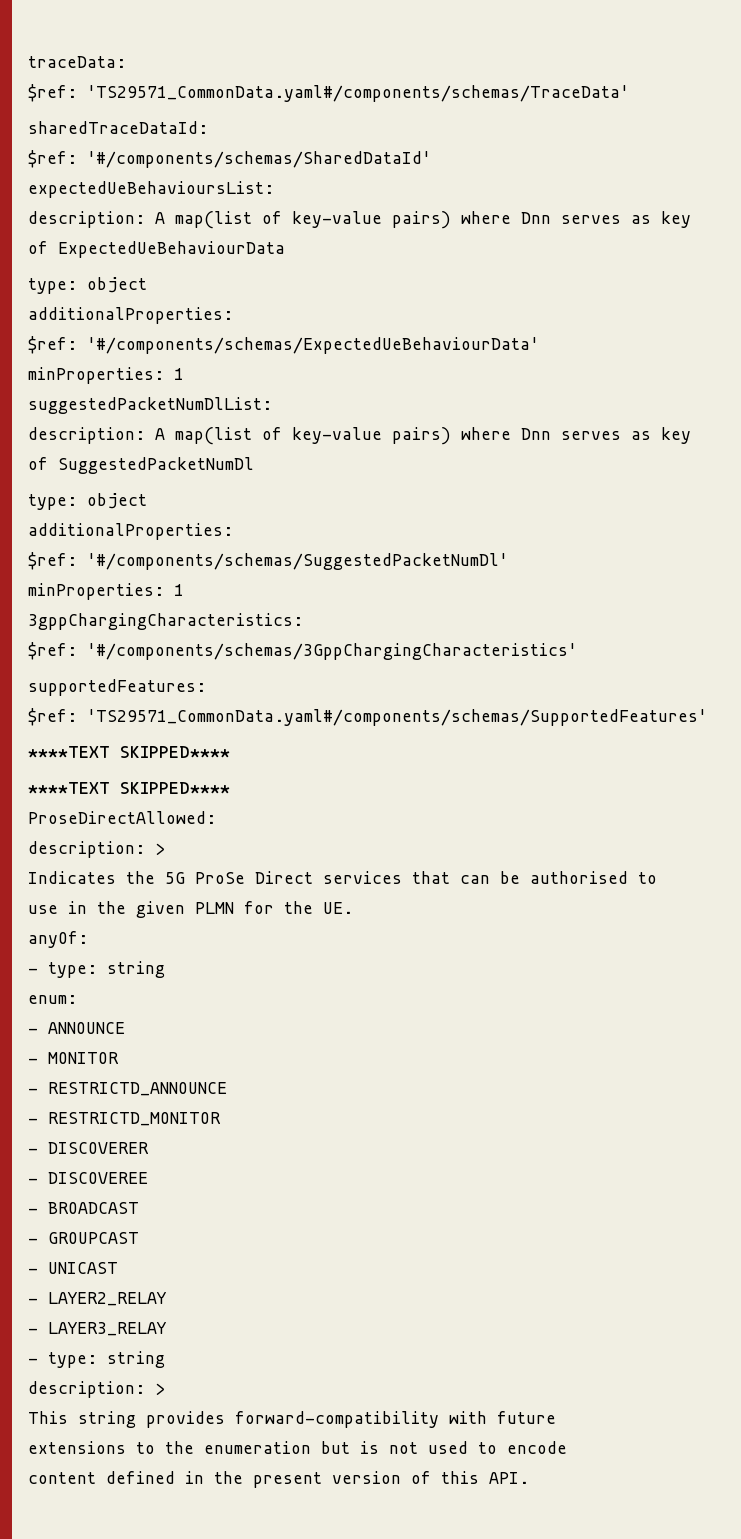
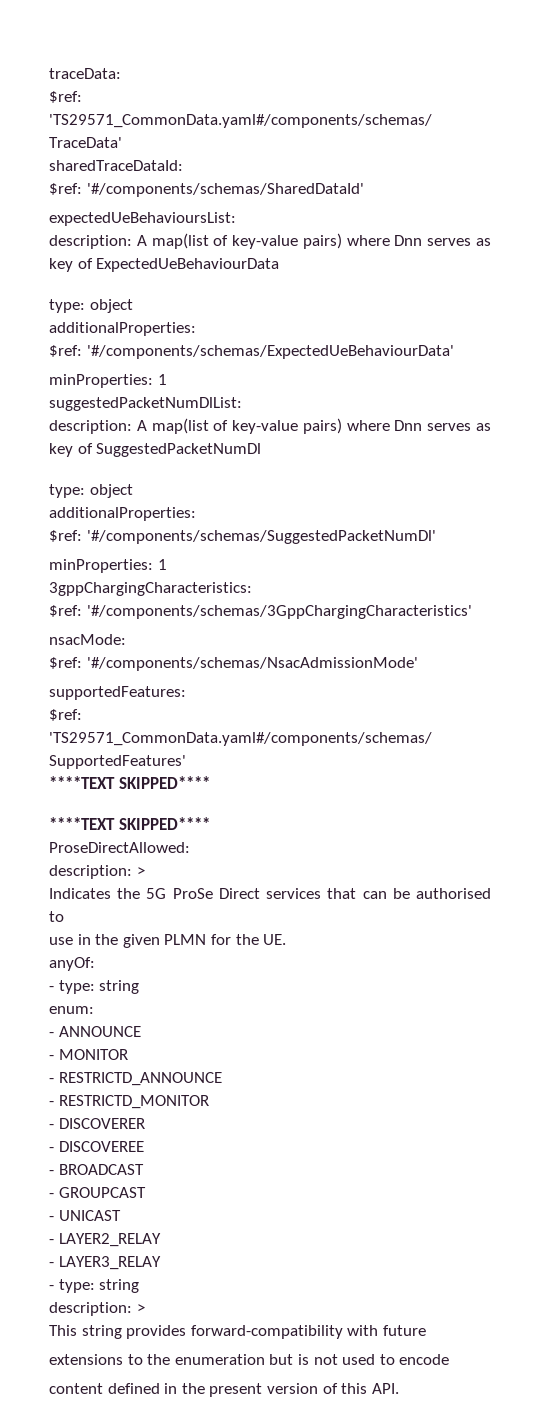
(577, 651) none -> [49,634,126,645] [49,657,418,671] // nsacMode: // $ref: '#/components/schemas/NsacAdmissionMode'

